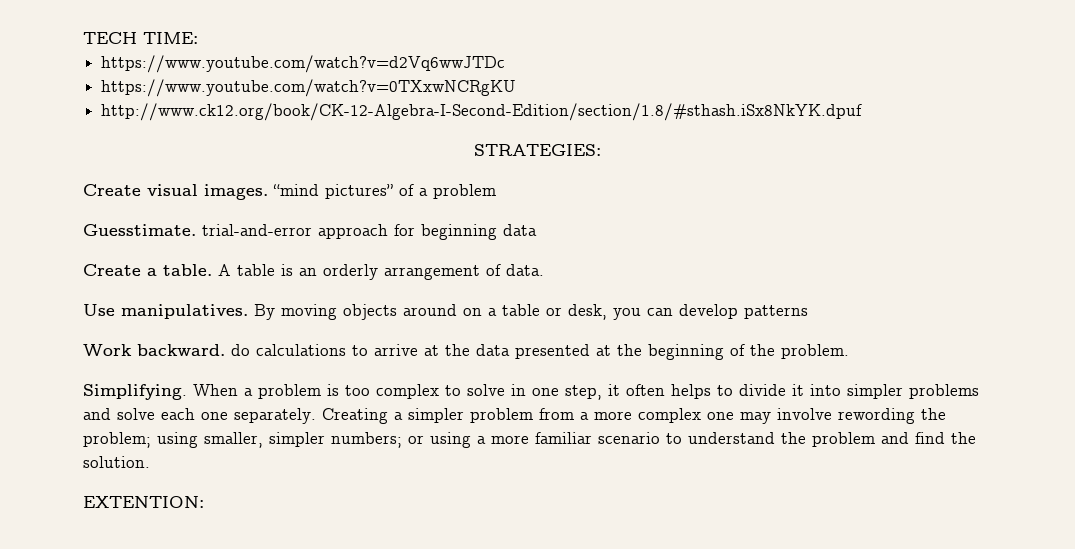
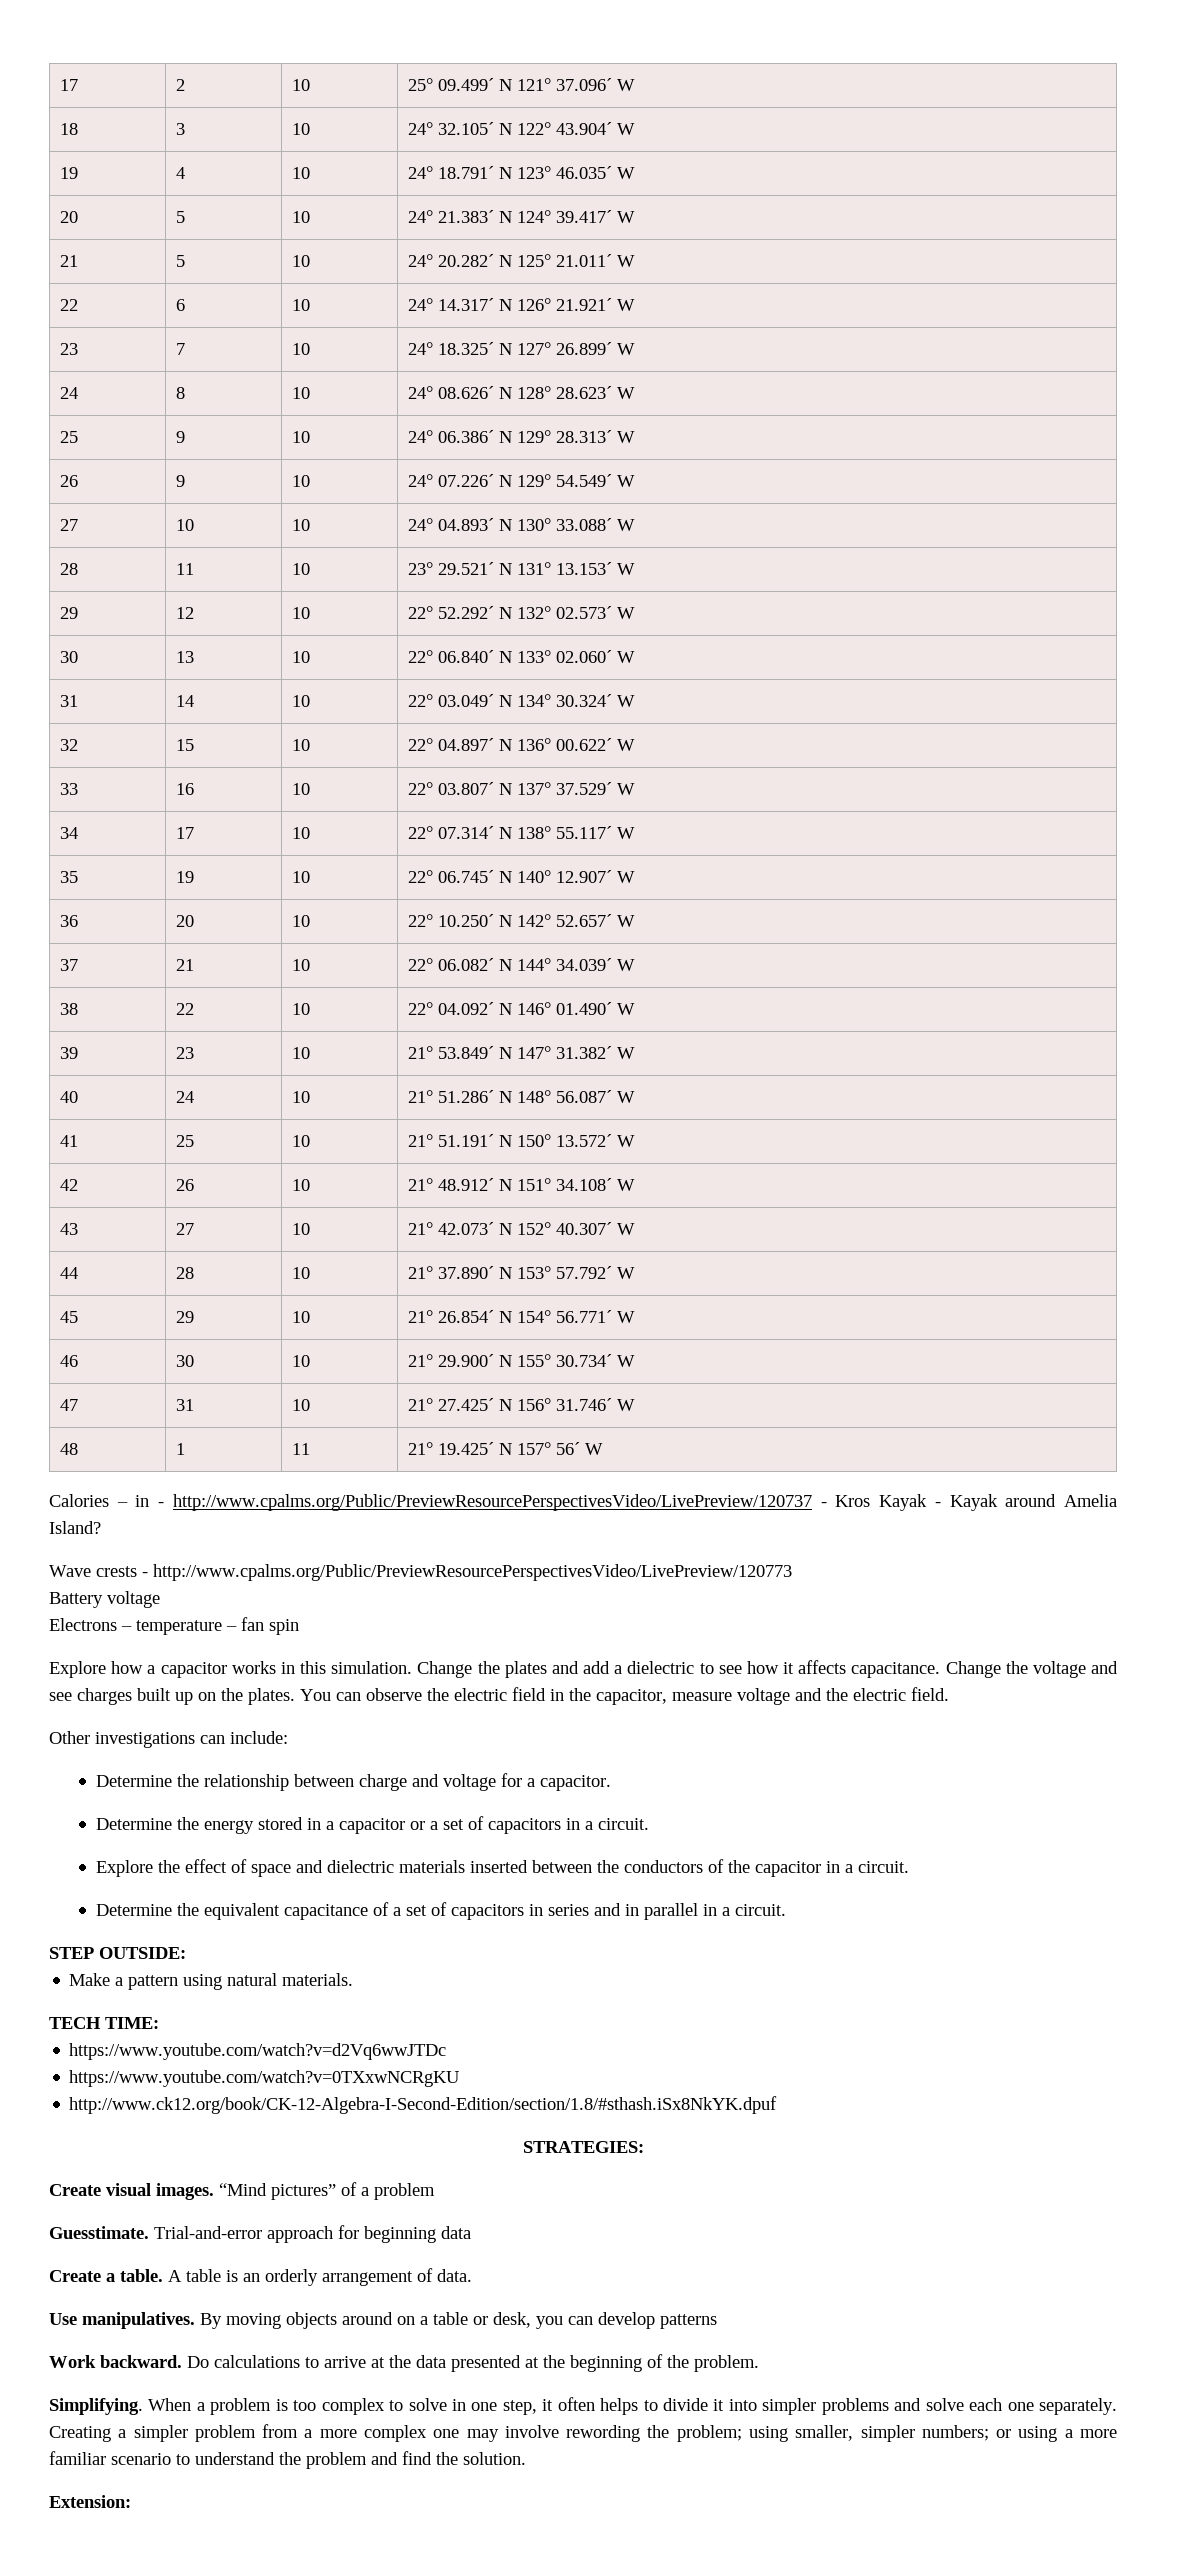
(83, 38) none -> [60,79,79,91] [176,79,186,91] [292,79,311,91] [408,78,636,91] [60,123,79,135] [176,123,186,135] [292,123,311,135] [408,122,636,135] [60,167,79,179] [176,167,186,179] [292,167,311,179] [408,166,636,179] [60,211,79,223] [176,211,186,223] [292,211,311,223] [408,210,636,223] [60,255,79,267] [176,255,186,267] [292,255,311,267] [408,254,636,267] [60,299,79,311] [176,299,186,311] [292,299,311,311] [408,298,636,311] [60,343,79,355] [176,343,186,355] [292,343,311,355] [408,342,636,355] [60,387,79,399] [176,387,186,399] [292,387,311,399] [408,386,636,399] [60,431,79,443] [176,431,186,443] [292,431,311,443] [408,430,636,443] [60,475,79,487] [176,475,186,487] [292,475,311,487] [408,474,636,487] [60,519,79,531] [176,519,195,531] [292,519,311,531] [408,518,636,531] [60,563,79,575] [176,563,195,575] [292,563,311,575] [408,562,636,575] [60,607,79,619] [176,607,195,619] [292,607,311,619] [408,606,636,619] [60,651,79,663] [176,651,195,663] [292,651,311,663] [408,650,636,663] [60,695,79,707] [176,695,195,707] [292,695,311,707] [408,694,636,707] [60,739,79,751] [176,739,195,751] [292,739,311,751] [408,738,636,751] [60,783,79,795] [176,783,195,795] [292,783,311,795] [408,782,636,795] [60,827,79,839] [176,827,195,839] [292,827,311,839] [408,826,636,839] [60,871,79,883] [176,871,195,883] [292,871,311,883] [408,870,636,883] [60,915,79,927] [176,915,195,927] [292,915,311,927] [408,914,636,927] [60,959,79,971] [176,959,195,971] [292,959,311,971] [408,958,636,971] [60,1003,79,1015] [176,1003,195,1015] [292,1003,311,1015] [408,1002,636,1015] [60,1047,79,1059] [176,1047,195,1059] [292,1047,311,1059] [408,1046,636,1059] [60,1091,79,1103] [176,1091,195,1103] [292,1091,311,1103] [408,1090,636,1103] [60,1135,79,1147] [176,1135,195,1147] [292,1135,311,1147] [408,1134,636,1147] [60,1179,79,1191] [176,1179,195,1191] [292,1179,311,1191] [408,1178,636,1191] [60,1223,79,1235] [176,1223,195,1235] [292,1223,311,1235] [408,1222,636,1235] [60,1267,79,1279] [176,1267,195,1279] [292,1267,311,1279] [408,1266,636,1279] [60,1311,79,1323] [176,1311,195,1323] [292,1311,311,1323] [408,1310,636,1323] [60,1355,79,1367] [176,1355,195,1367] [292,1355,311,1367] [408,1354,636,1367] [60,1399,79,1411] [176,1399,195,1411] [292,1399,311,1411] [408,1398,636,1411] [60,1443,79,1455] [176,1443,186,1455] [292,1443,311,1455] [408,1442,604,1455] [49,1494,1117,1511] [49,1521,101,1534] [49,1564,792,1581] [49,1591,160,1608] [49,1617,299,1635] [49,1660,1118,1678] [49,1687,949,1705] [49,1731,288,1748] [95,1773,611,1791] [95,1816,649,1834] [95,1859,909,1877] [95,1902,786,1920] [49,1947,186,1959] [69,1973,354,1990] 17 | 2 | 10 | 25° 09.499´ N 121° 37.096´ W // 18 | 3 | 10 | 24° 32.105´ N 122° 43.904´ W // 19 | 4 | 10 | 24° 18.791´ N 123° 46.035´ W // 20 | 5 | 10 | 24° 21.383´ N 124° 39.417´ W // 21 | 5 | 10 | 24° 20.282´ N 125° 21.011´ W // 22 | 6 | 10 | 24° 14.317´ N 126° 21.921´ W // 23 | 7 | 10 | 24° 18.325´ N 127° 26.899´ W // 24 | 8 | 10 | 24° 08.626´ N 128° 28.623´ W // 25 | 9 | 10 | 24° 06.386´ N 129° 28.313´ W // 26 | 9 | 10 | 24° 07.226´ N 129° 54.549´ W // 27 | 10 | 10 | 24° 04.893´ N 130° 33.088´ W // 28 | 11 | 10 | 23° 29.521´ N 131° 13.153´ W // 29 | 12 | 10 | 22° 52.292´ N 132° 02.573´ W // 30 | 13 | 10 | 22° 06.840´ N 133° 02.060´ W // 31 | 14 | 10 | 22° 03.049´ N 134° 30.324´ W // 32 | 15 | 10 | 22° 04.897´ N 136° 00.622´ W // 33 | 16 | 10 | 22° 03.807´ N 137° 37.529´ W // 34 | 17 | 10 | 22° 07.314´ N 138° 55.117´ W // 35 | 19 | 10 | 22° 06.745´ N 140° 12.907´ W // 36 | 20 | 10 | 22° 10.250´ N 142° 52.657´ W // 37 | 21 | 10 | 22° 06.082´ N 144° 34.039´ W // 38 | 22 | 10 | 22° 04.092´ N 146° 01.490´ W // 39 | 23 | 10 | 21° 53.849´ N 147° 31.382´ W // 40 | 24 | 10 | 21° 51.286´ N 148° 56.087´ W // 41 | 25 | 10 | 21° 51.191´ N 150° 13.572´ W // 42 | 26 | 10 | 21° 48.912´ N 151° 34.108´ W // 43 | 27 | 10 | 21° 42.073´ N 152° 40.307´ W // 44 | 28 | 10 | 21° 37.890´ N 153° 57.792´ W // 45 | 29 | 10 | 21° 26.854´ N 154° 56.771´ W // 46 | 30 | 10 | 21° 29.900´ N 155° 30.734´ W // 47 | 31 | 10 | 21° 27.425´ N 156° 31.746´ W // 48 | 1 | 11 | 21° 19.425´ N 157° 56´ W // Calories – in - http://www.cpalms.org/Public/PreviewResourcePerspectivesVideo/LivePreview/120737 - Kros Kayak - Kayak around Amelia Island? // Wave crests - http://www.cpalms.org/Public/PreviewResourcePerspectivesVideo/LivePreview/120773 // Battery voltage // Electrons – temperature – fan spin // Explore how a capacitor works in this simulation. Change the plates and add a dielectric to see how it affects capacitance. Change the voltage and see charges built up on the plates. You can observe the electric field in the capacitor, measure voltage and the electric field. // Other investigations can include: // Determine the relationship between charge and voltage for a capacitor. // Determine the energy stored in a capacitor or a set of capacitors in a circuit. // Explore the effect of space and dielectric materials inserted between the conductors of the capacitor in a circuit. // Determine the equivalent capacitance of a set of capacitors in series and in parallel in a circuit. // STEP OUTSIDE: // Make a pattern using natural materials. //
[273,184,319,196] “mind -> [219,2183,267,2196] “Mind
[202,224,312,236] trial-and-error -> [154,2226,262,2239] Trial-and-error
[231,344,250,356] do -> [187,2356,209,2368] Do
[83,496,204,508] EXTENTION: -> [49,2495,131,2508] Extension:

